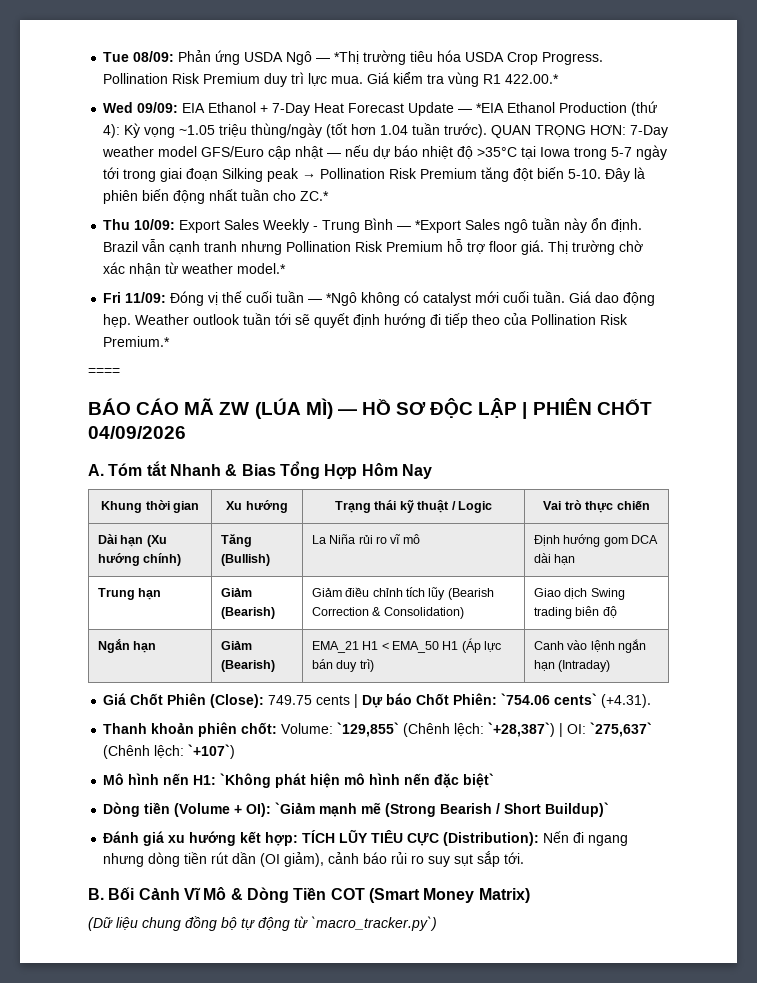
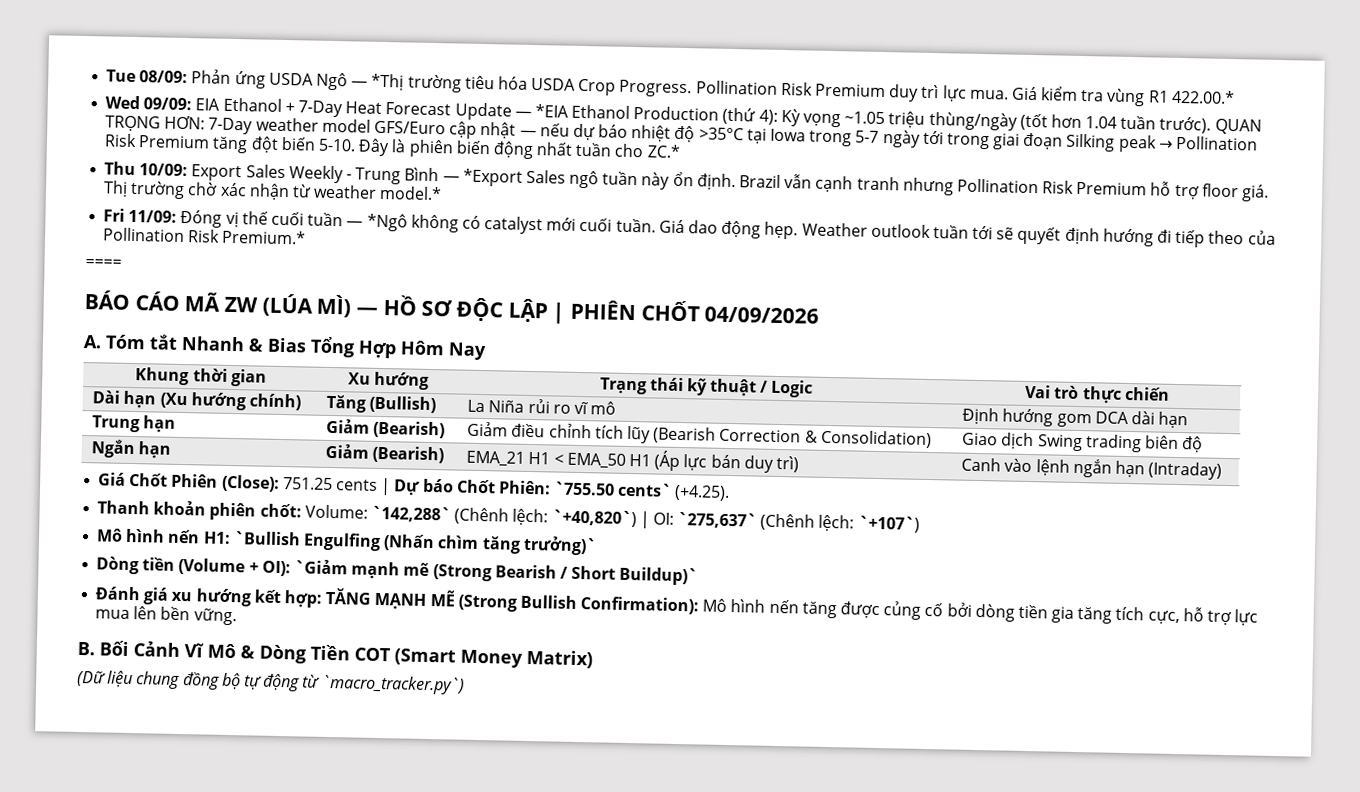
[268,695,313,705] 749.75 -> [282,477,333,491] 751.25
[501,693,652,708] `754.06 cents` (+4.31). -> [553,481,731,502] `755.50 cents` (+4.25).
[337,722,556,737] `129,855` (Chênh lệch: `+28,387`) -> [370,505,637,528] `142,288` (Chênh lệch: `+40,820`)
[220,773,495,788] `Không phát hiện mô hình nến đặc biệt` -> [232,531,597,556] `Bullish Engulfing (Nhấn chìm tăng trưởng)`
[302,829,629,846] [103,851,525,867] TÍCH LŨY TIÊU CỰC (Distribution): Nến đi ngang nhưng dòng tiền rút dần (OI giảm), cảnh báo rủi ro suy sụt sắp tới. -> [325,587,1259,626] [95,606,237,626] TĂNG MẠNH MẼ (Strong Bullish Confirmation): Mô hình nến tăng được củng cố bởi dòng tiền gia tăng tích cực, hỗ trợ lực mua lên bền vững.

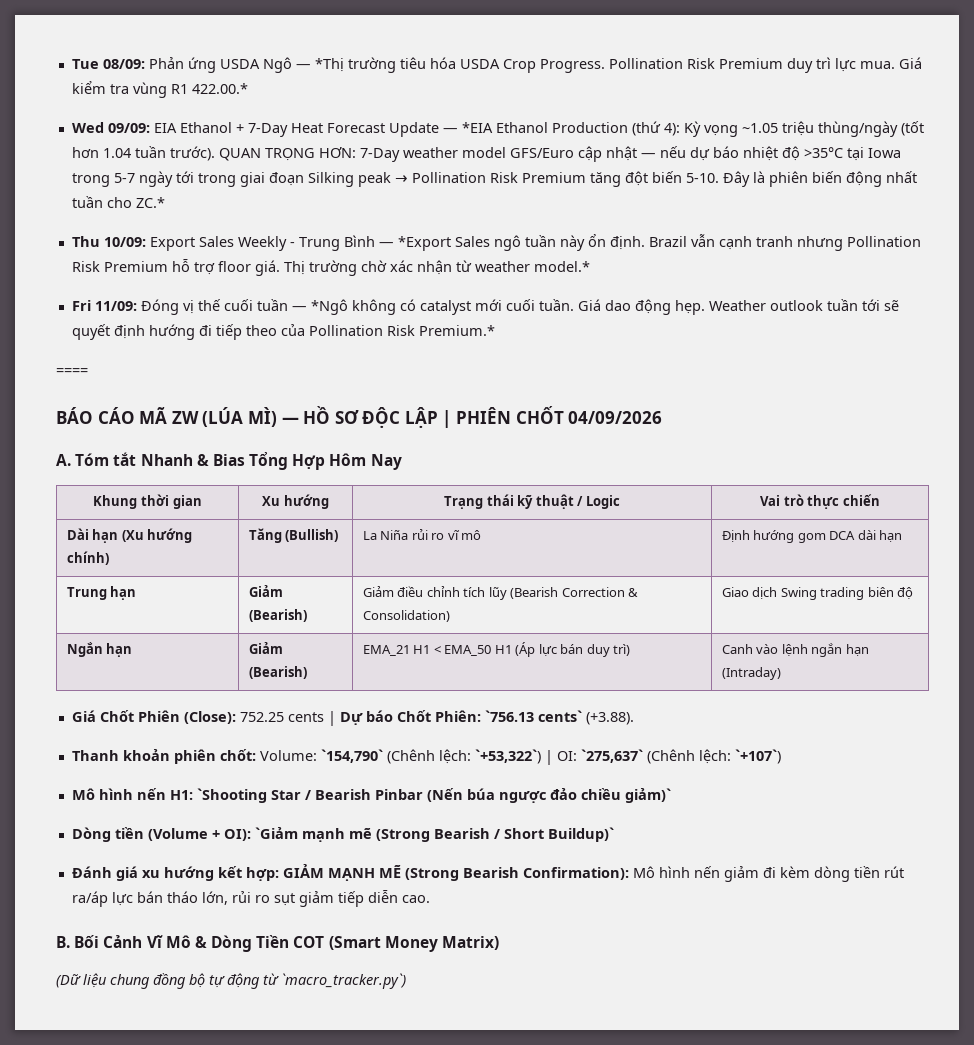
[282,477,333,491] 751.25 -> [239,712,284,722] 752.25
[553,481,731,502] `755.50 cents` (+4.25). -> [484,710,634,725] `756.13 cents` (+3.88).
[370,505,637,528] `142,288` (Chênh lệch: `+40,820`) -> [320,749,541,764] `154,790` (Chênh lệch: `+53,322`)
[232,531,597,556] `Bullish Engulfing (Nhấn chìm tăng trưởng)` -> [196,788,671,803] `Shooting Star / Bearish Pinbar (Nến búa ngược đảo chiều giảm)`
[325,587,373,605] TĂNG -> [282,864,324,878] GIẢM
[519,594,577,609] Bullish -> [462,867,519,878] Bearish
[801,601,1259,626] [95,606,237,626] tăng được củng cố bởi dòng tiền gia tăng tích cực, hỗ trợ lực mua lên bền vững. -> [723,866,904,882] [71,890,430,907] giảm đi kèm dòng tiền rút ra/áp lực bán tháo lớn, rủi ro sụt giảm tiếp diễn cao.

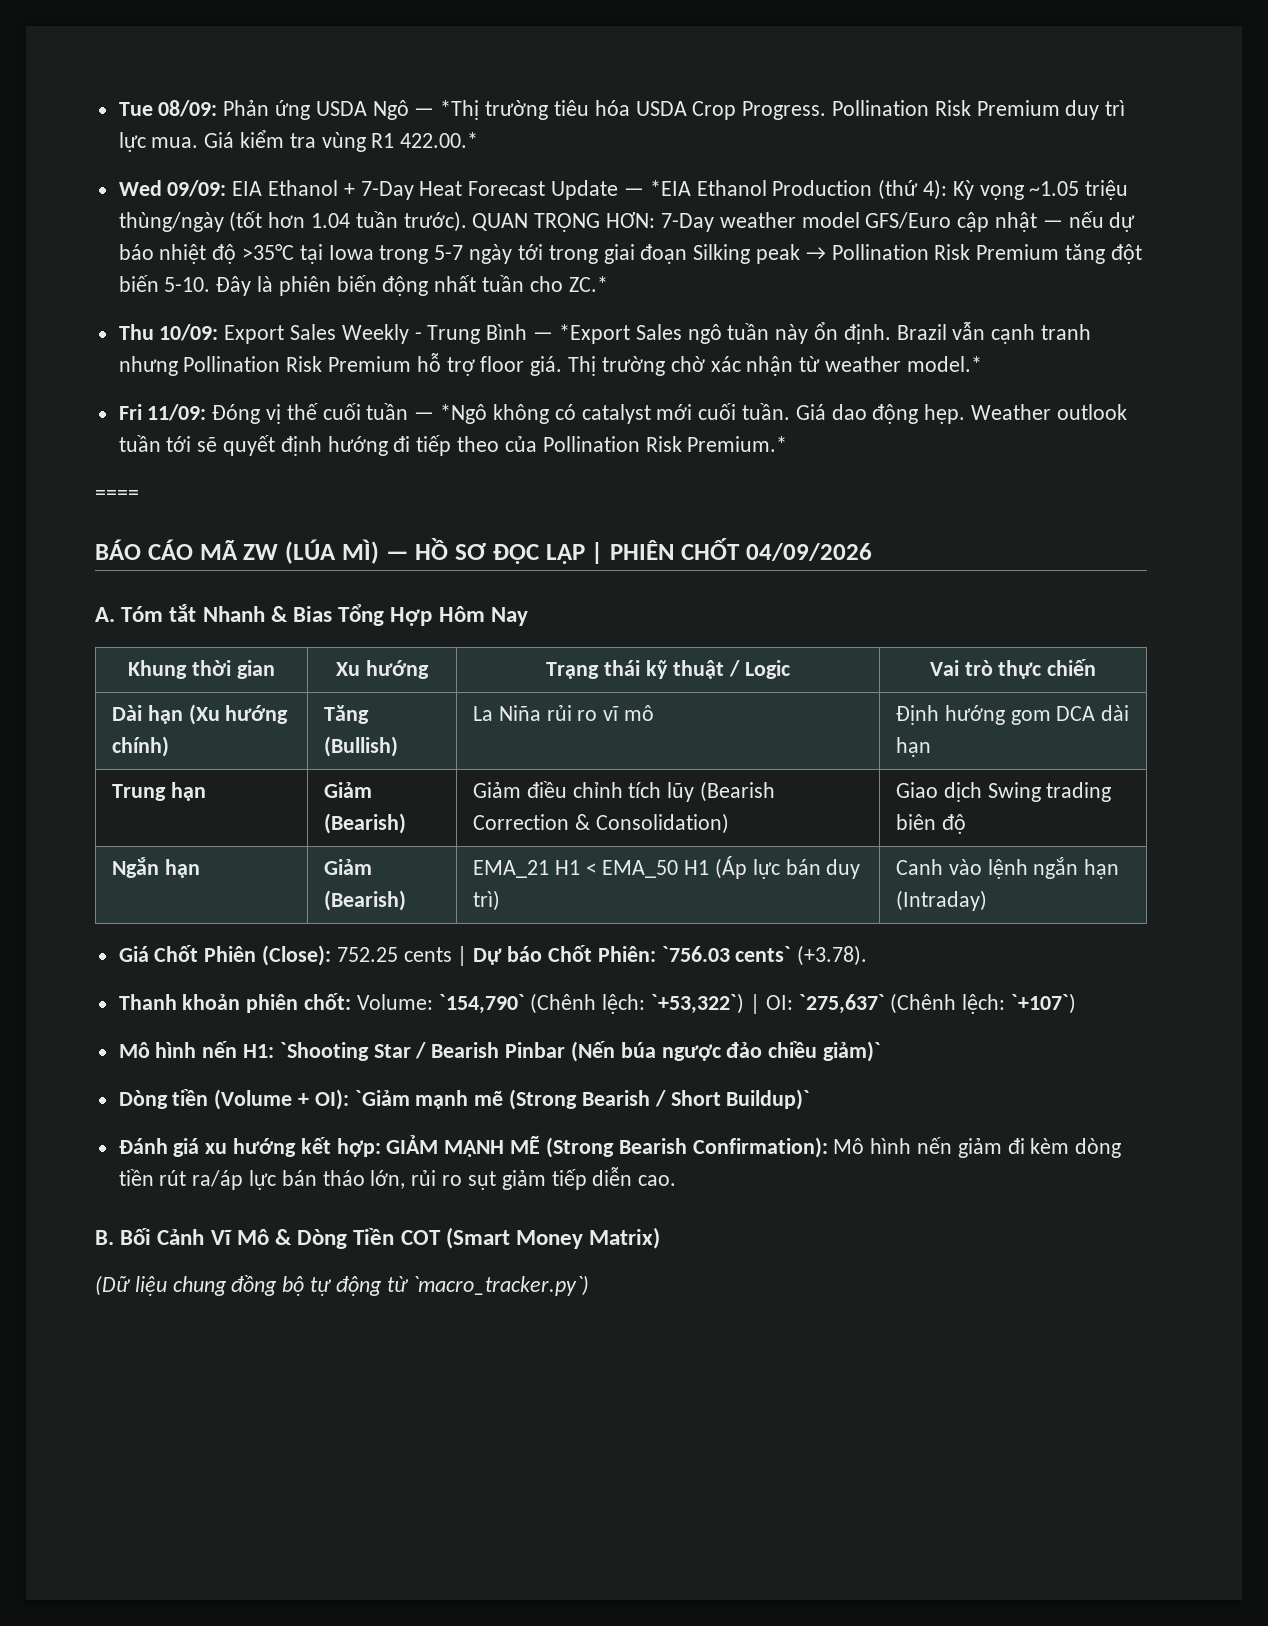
[484,710,634,725] `756.13 cents` (+3.88). -> [661,945,868,966] `756.03 cents` (+3.78).

